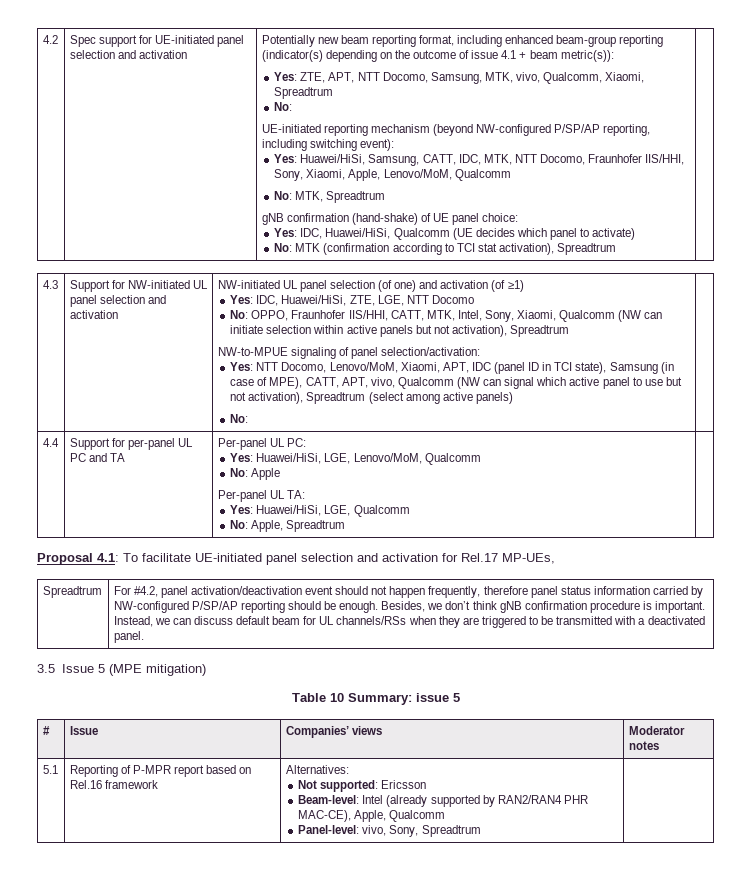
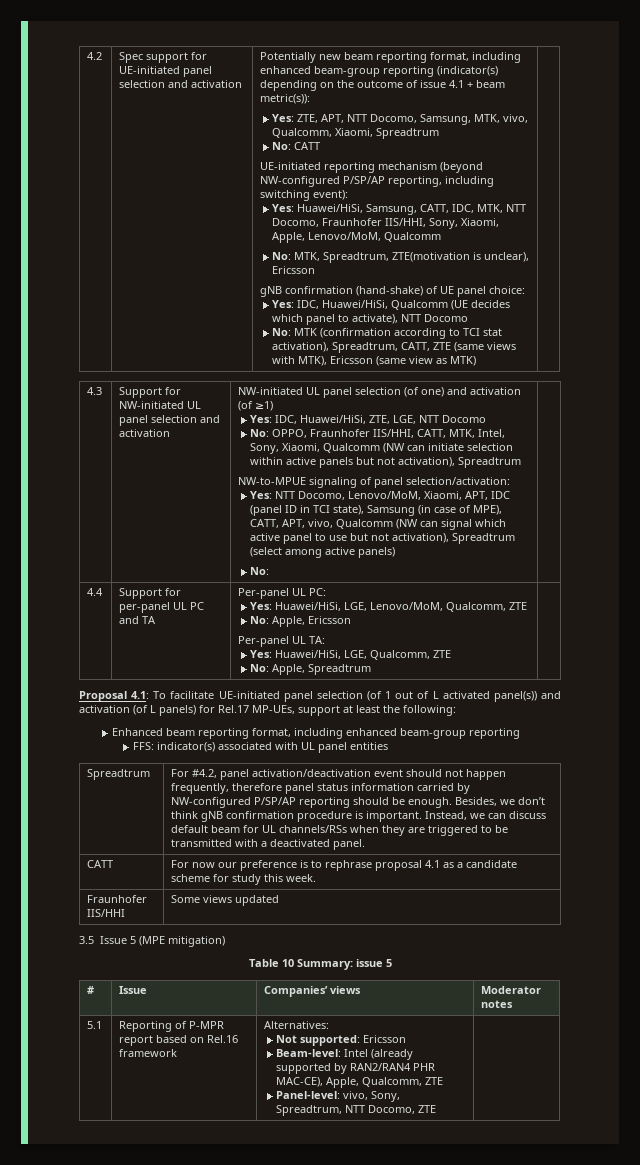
(293, 106) none -> [294,142,321,150] CATT
[326,191,386,203] Spreadtrum -> [323,252,530,263] [272,266,316,274] Spreadtrum, ZTE(motivation is unclear), Ericsson
[592,228,636,240] activate) -> [352,314,469,324] activate), NTT Docomo
[557,243,617,255] Spreadtrum -> [332,342,517,353] [272,356,477,366] Spreadtrum, CATT, ZTE (same views with MTK), Ericsson (same view as MTK)
[424,453,481,465] [230,468,281,480] Qualcomm // No: Apple -> [446,602,528,612] [250,616,352,627] Qualcomm, ZTE // No: Apple, Ericsson
[353,505,410,517] Qualcomm -> [370,650,452,660] Qualcomm, ZTE
[357,553,555,564] and activation for Rel.17 MP-UEs, -> [367,691,562,702] [79,705,456,716] [112,728,521,739] [133,742,389,753] (of 1 out of L activated panel(s)) and activation (of L panels) for Rel.17 MP-UEs, support at least the following: // Enhanced beam reporting format, including enhanced beam-group reporting // FFS: indicator(s) associated with UL panel entities
(144, 637) none -> [87,860,114,868] [171,860,518,871] [171,874,317,885] [87,895,148,903] [87,909,126,917] [171,895,280,906] // CATT | For now our preference is to rephrase proposal 4.1 as a candidate scheme for study this week. // Fraunhofer IIS/HHI | Some views updated
[389,810,446,822] Qualcomm -> [362,1077,444,1087] Qualcomm, ZTE
[421,825,481,837] Spreadtrum -> [276,1105,437,1116] Spreadtrum, NTT Docomo, ZTE

